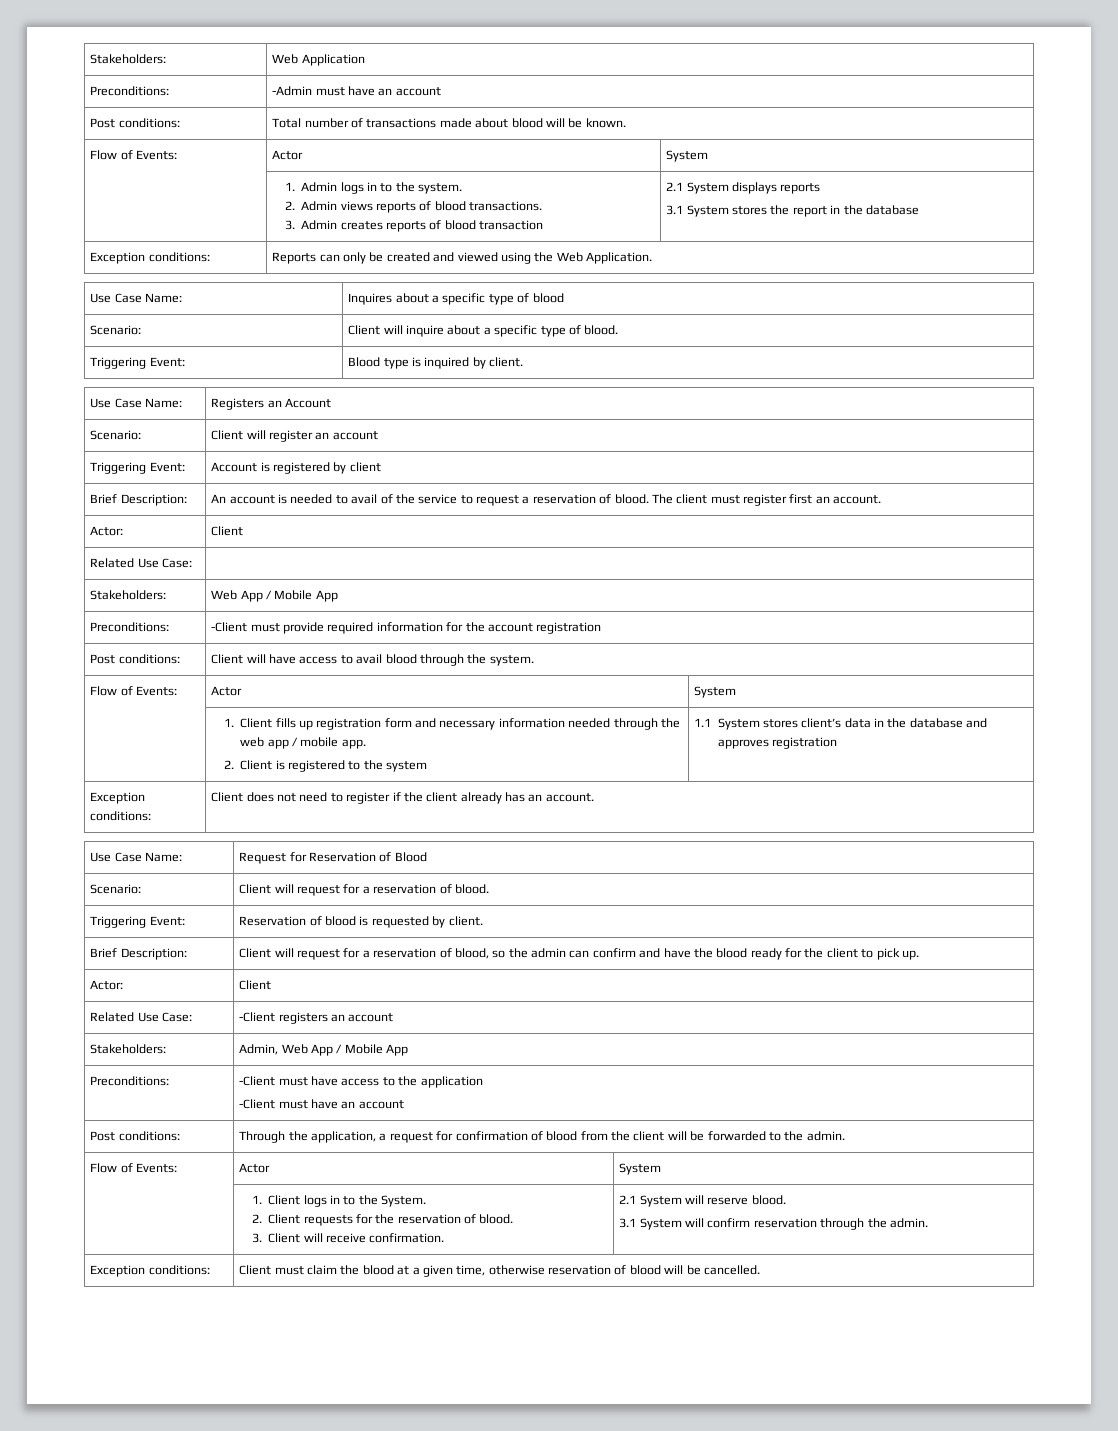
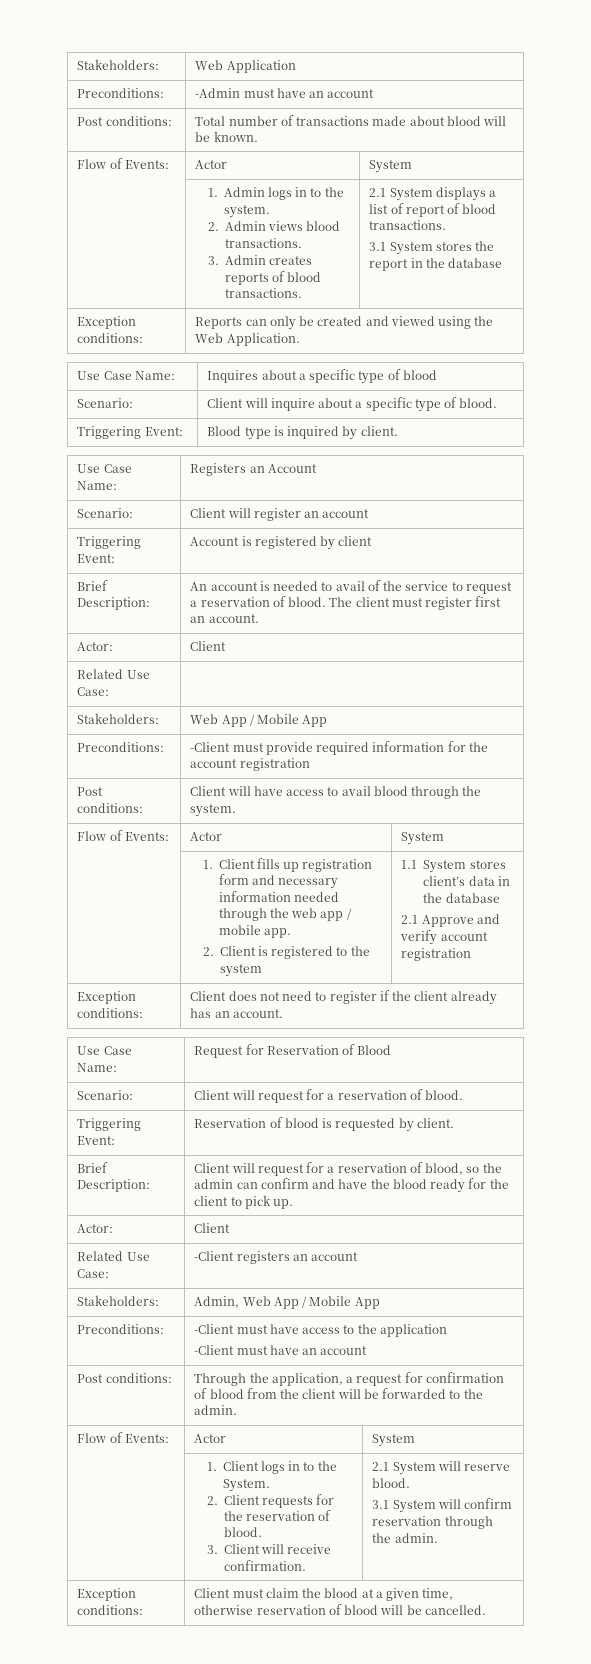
[375,201,432,213] reports of -> (303, 226) none
[479,220,544,230] transaction -> [224,288,302,298] transactions.
[780,183,821,194] reports -> [489,190,497,197] [369,203,497,217] [369,220,447,230] a list of report of blood transactions.
[966,718,988,728] [717,739,769,749] and approves -> [401,914,500,927] [400,930,488,945] // 2.1 Approve and verify account

